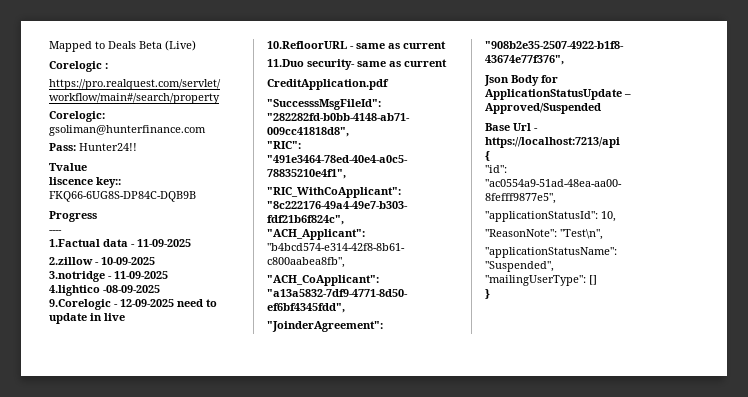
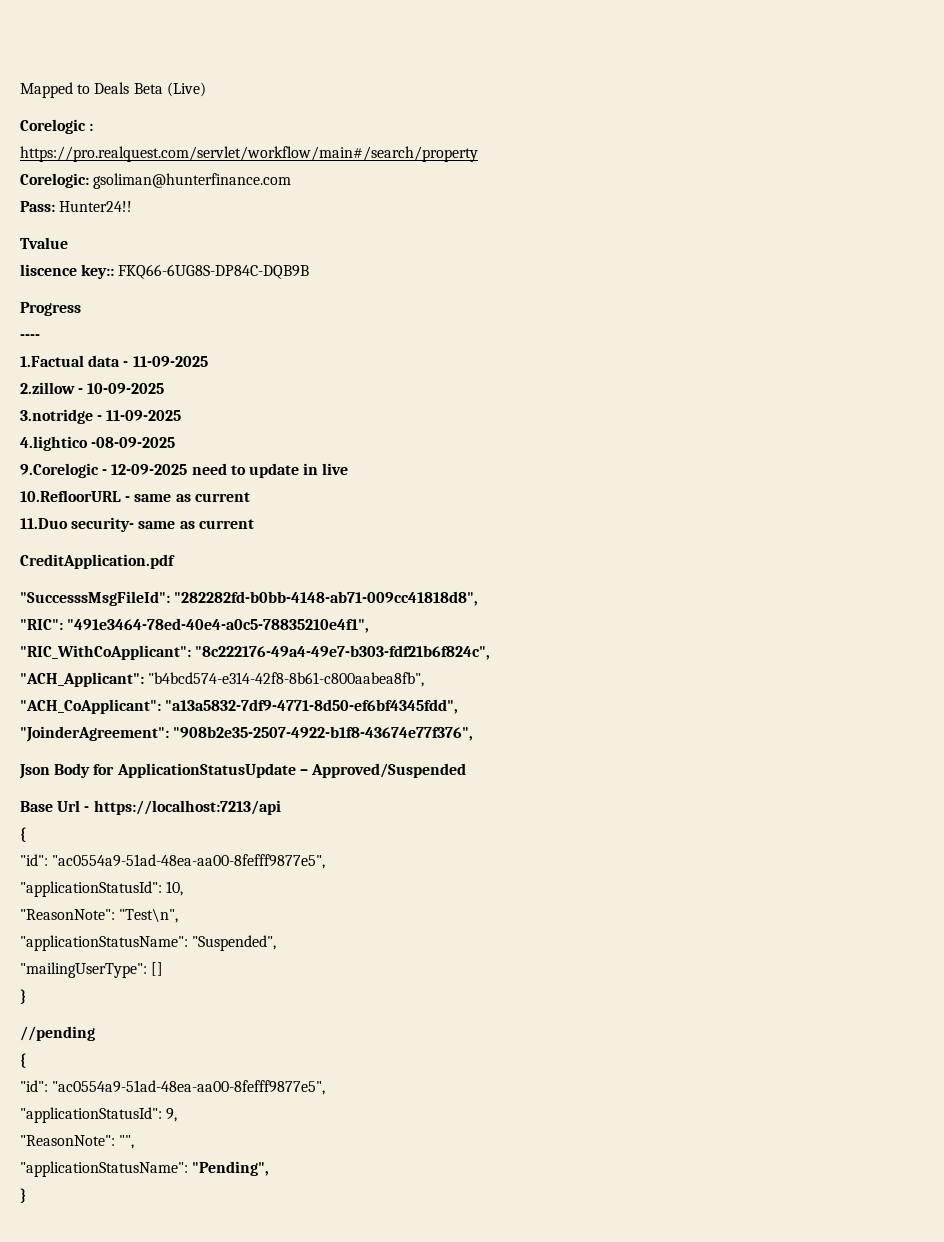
(490, 294) none -> [20,1026,95,1041] [20,1053,26,1068] [20,1080,326,1095] [20,1107,178,1123] [20,1135,135,1149] [20,1161,270,1177] [20,1188,26,1203] // //pending // { // "id": "ac0554a9-51ad-48ea-aa00-8fefff9877e5", // "applicationStatusId": 9, // "ReasonNote": "", // "applicationStatusName": "Pending", // }

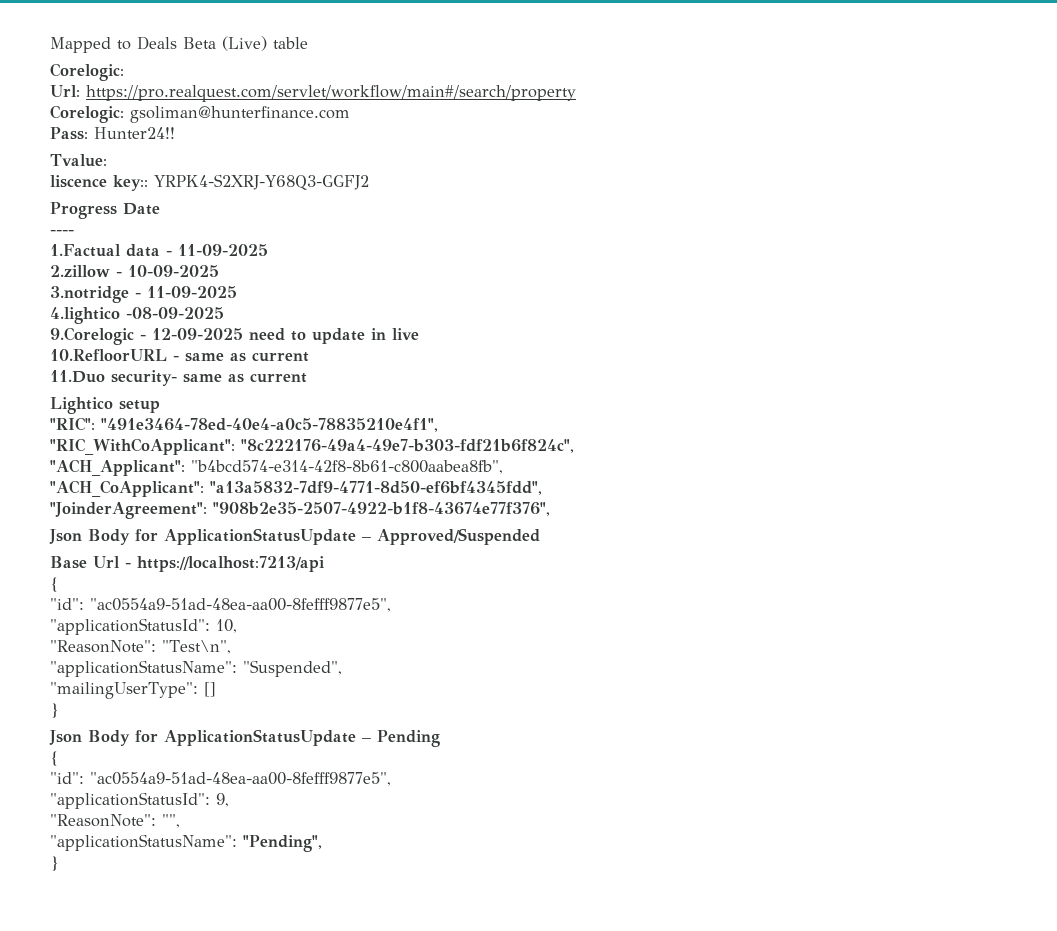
[20,119,94,134] // Corelogic : // -> [273,37,308,49] [50,63,124,81] [50,85,80,97] table // Corelogic: // Url:
[20,237,68,249] Tvalue -> [50,154,107,167] Tvalue:
[118,264,310,279] FKQ66-6UG8S-DP84C-DQB9B -> [154,174,369,190] YRPK4-S2XRJ-Y68Q3-GGFJ2
(81, 309) none -> [123,203,160,215] Date
[20,554,175,569] [20,591,479,606] CreditApplication.pdf // "SuccesssMsgFileId": "282282fd-b0bb-4148-ab71-009cc41818d8", -> [50,397,160,414] Lightico setup
[20,1026,95,1041] //pending -> [49,729,440,747] Json Body for ApplicationStatusUpdate – Pending

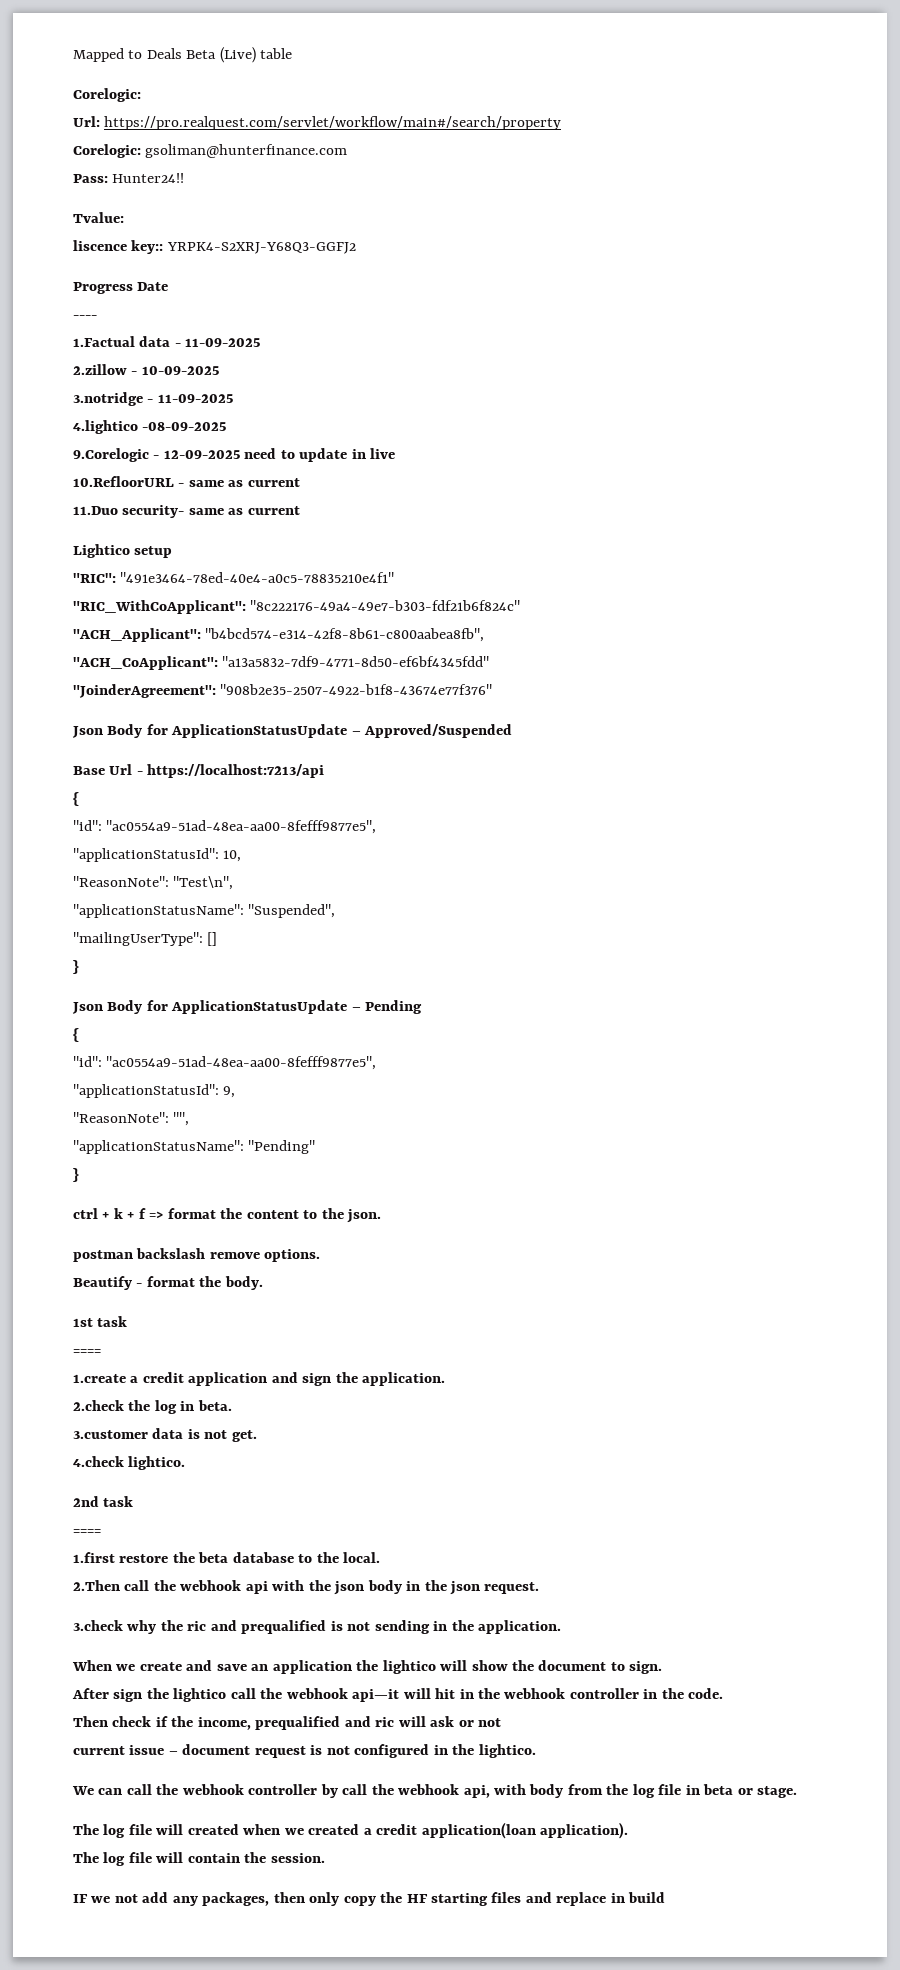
[101,418,438,432] "491e3464-78ed-40e4-a0c5-78835210e4f1", -> [120,572,395,583] "491e3464-78ed-40e4-a0c5-78835210e4f1"
[241,439,574,453] "8c222176-49a4-49e7-b303-fdf21b6f824c", -> [250,600,521,611] "8c222176-49a4-49e7-b303-fdf21b6f824c"
[210,481,542,495] "a13a5832-7df9-4771-8d50-ef6bf4345fdd", -> [222,656,490,667] "a13a5832-7df9-4771-8d50-ef6bf4345fdd"
[213,502,550,516] "908b2e35-2507-4922-b1f8-43674e77f376", -> [220,684,493,695] "908b2e35-2507-4922-b1f8-43674e77f376"
[243,835,322,852] [50,856,59,871] "Pending", // } -> [248,1140,316,1154] [73,1168,79,1182] [73,1208,382,1223] [73,1248,321,1262] [73,1276,263,1290] [73,1316,128,1327] [73,1349,101,1355] [73,1372,446,1386] [73,1400,232,1414] [73,1428,257,1442] [73,1456,186,1470] [73,1496,134,1507] [73,1529,101,1535] [73,1552,381,1563] [73,1580,540,1595] [73,1620,562,1634] [72,1660,663,1674] [72,1688,724,1702] [73,1716,502,1730] [73,1744,536,1758] [72,1784,798,1798] [73,1822,629,1839] [73,1852,325,1866] [73,1892,666,1906] "Pending" // } // ctrl + k + f => format the content to the json. // postman backslash remove options. // Beautify - format the body. // 1st task // ==== // 1.create a credit application and sign the application. // 2.check the log in beta. // 3.customer data is not get. // 4.check lightico. // 2nd task // ==== // 1.first restore the beta database to the local. // 2.Then call the webhook api with the json body in the json request. // 3.check why the ric and prequalified is not sending in the application. // When we create and save an application the lightico will show the document to sign. // After sign the lightico call the webhook api—it will hit in the webhook controller in the code. // Then check if the income, prequalified and ric will ask or not // current issue – document request is not configured in the lightico. // We can call the webhook controller by call the webhook api, with body from the log file in beta or stage. // The log file will created when we created a credit application(loan application). // The log file will contain the session. // IF we not add any packages, then only copy the HF starting files and replace in build

